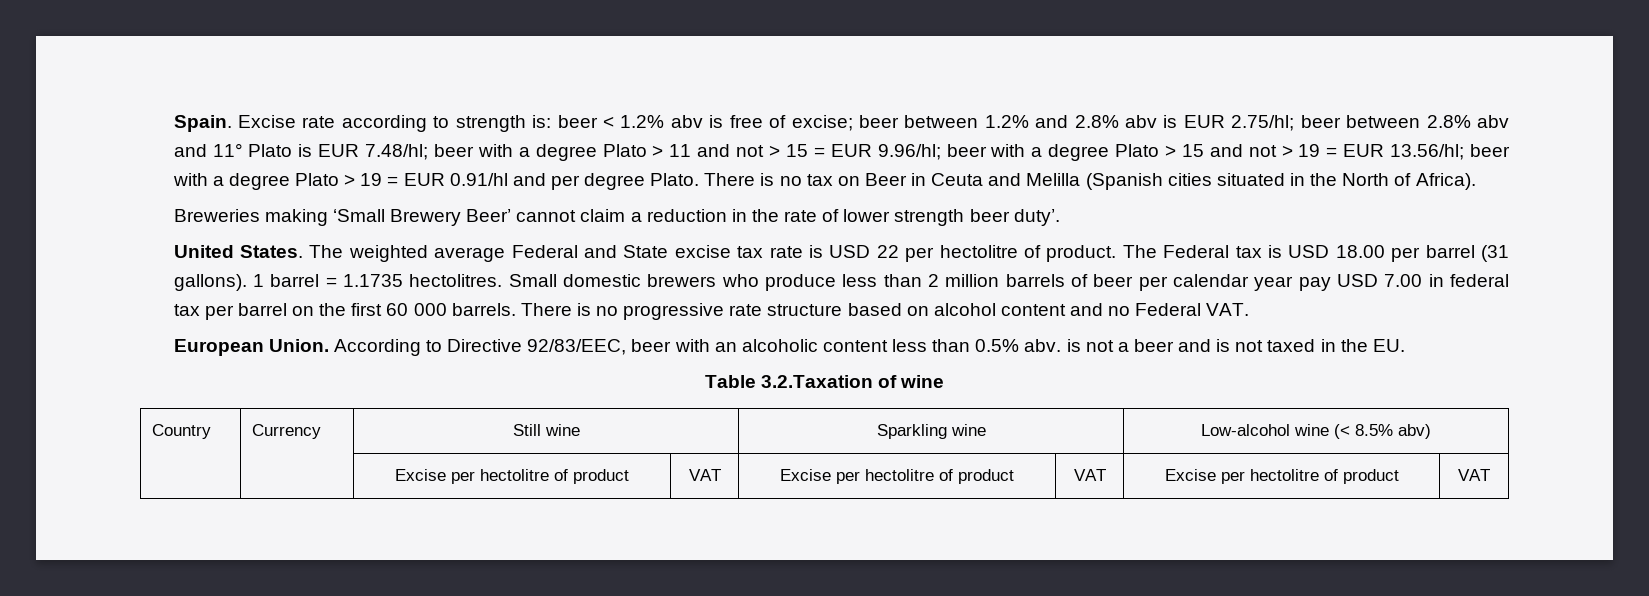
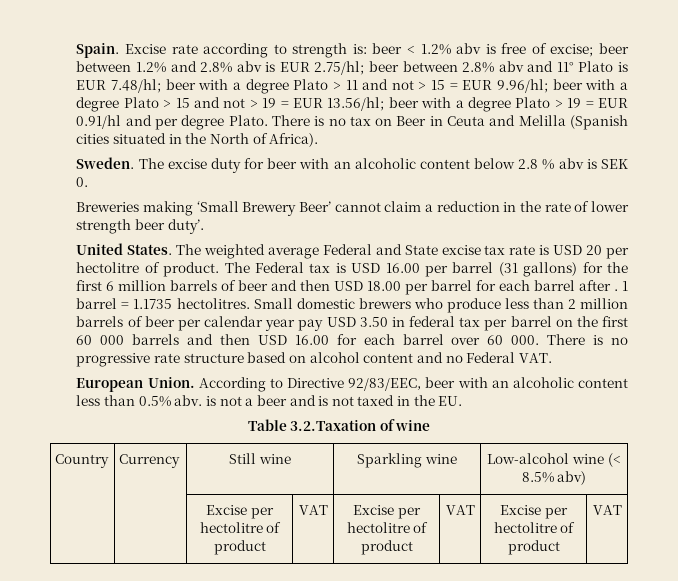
(1476, 181) none -> [76,157,629,173] [76,177,89,187] // Sweden. The excise duty for beer with an alcoholic content below 2.8 % abv is SEK 0.
[876,245,899,258] 22 -> [586,245,603,255] 20
[1335,245,1509,262] [173,274,247,291] 18.00 per barrel (31 gallons). -> [385,262,629,277] [76,280,619,295] 16.00 per barrel (31 gallons) for the first 6 million barrels of beer and then USD 18.00 per barrel for each barrel after .
[1384,274,1423,287] 7.00 -> [359,317,388,327] 3.50
[451,303,516,316] barrels. -> [132,334,540,345] barrels and then USD 16.00 for each barrel over 60 000.

